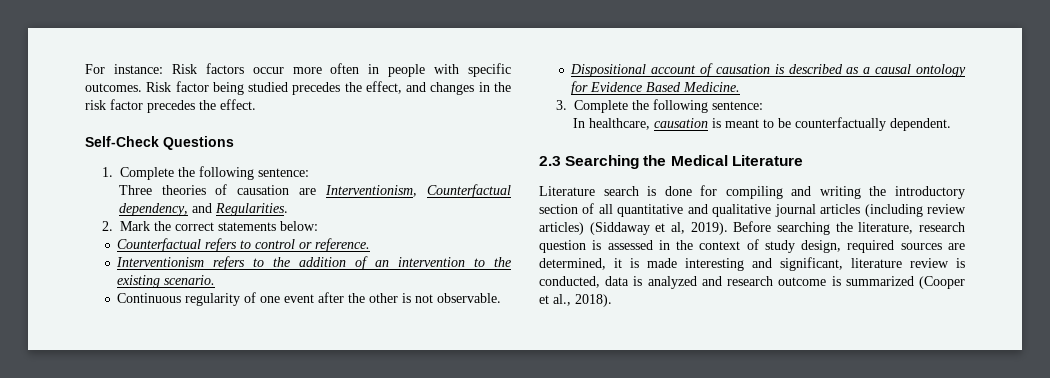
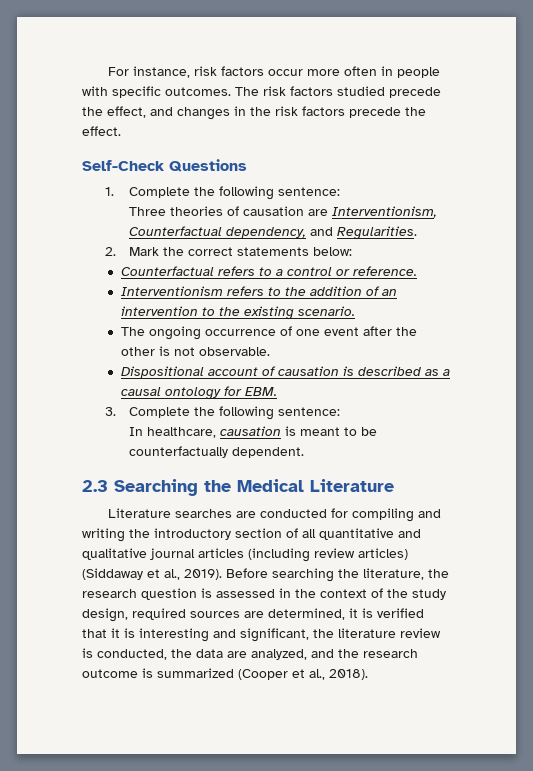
[113,64,197,74] instance: Risk -> [132,66,217,78] instance, risk
[146,81,341,95] Risk factor being studied precedes -> [235,86,441,98] The risk factors studied precede
[110,99,195,113] factor precedes -> [302,106,401,118] factors precede
(252, 244) none -> [275,269,283,276] a
[117,293,241,306] Continuous regularity -> [120,326,276,340] The ongoing occurrence
[590,82,741,92] Evidence Based Medicine. -> [244,387,277,396] EBM.
[603,186,692,196] search is done -> [174,509,327,518] searches are conducted
[671,222,685,234] al, -> [164,569,180,580] al.,
(914, 228) none -> [428,569,449,578] the
(759, 244) none -> [387,589,408,598] the
[647,258,677,268] made -> [377,608,424,618] [82,628,135,638] verified that it is
(843, 264) none -> [313,629,334,638] the
[605,276,722,289] data is analyzed and -> [171,649,359,660] the data are analyzed, and the

